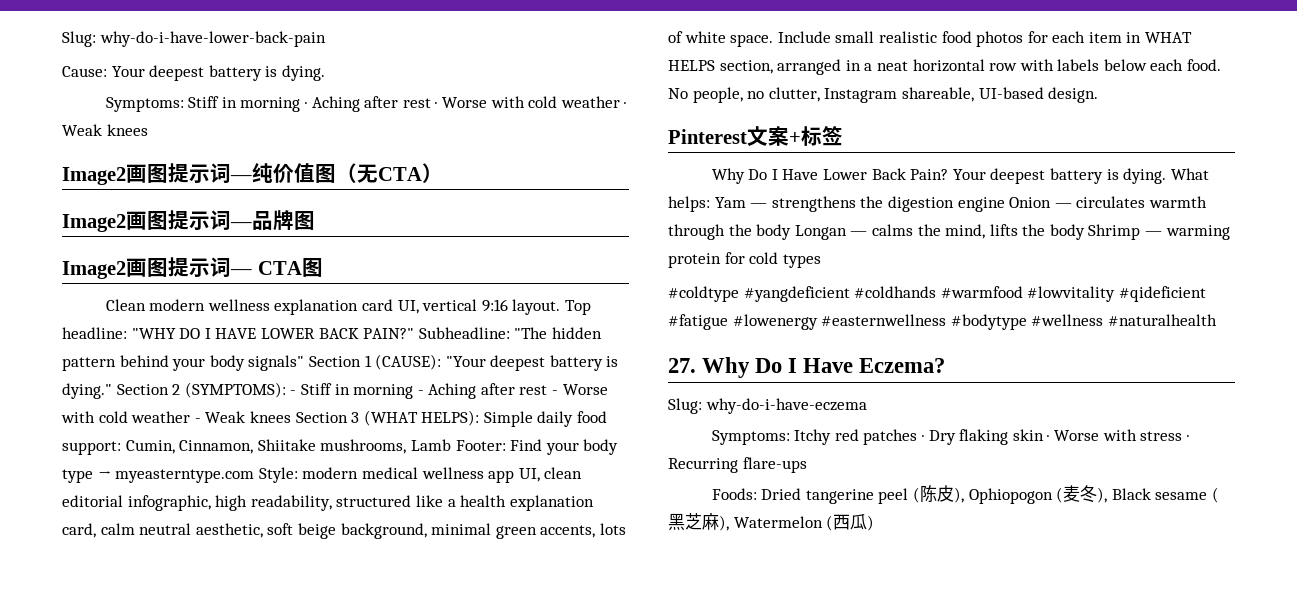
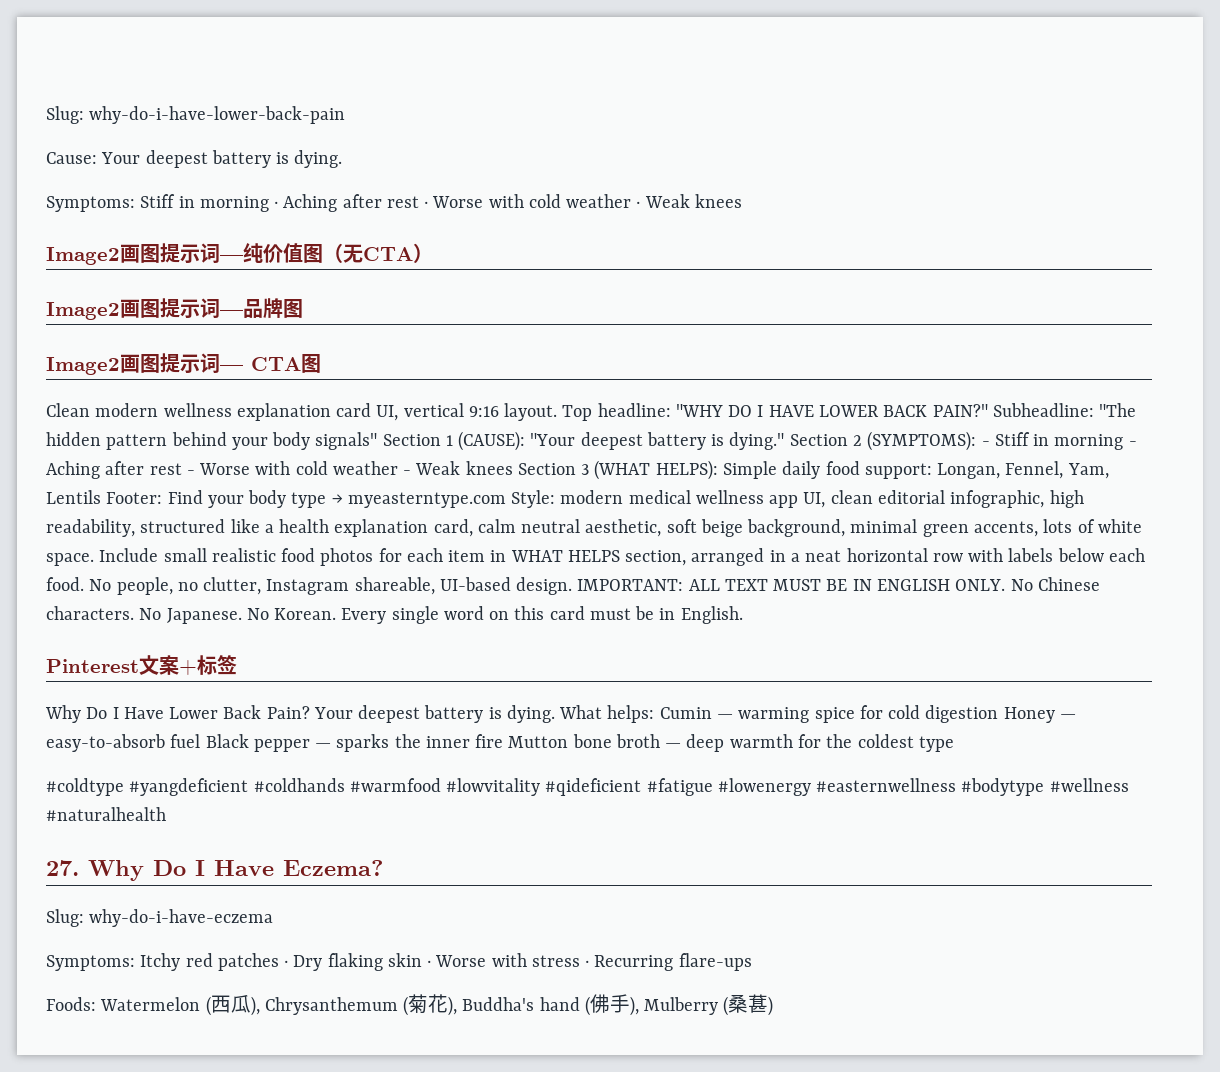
[125,439,451,454] Cumin, Cinnamon, Shiitake mushrooms, Lamb -> [937,461,1109,479] [46,490,101,504] Longan, Fennel, Yam, Lentils
(1099, 95) none -> [577,577,1100,591] [46,606,743,624] IMPORTANT: ALL TEXT MUST BE IN ENGLISH ONLY. No Chinese characters. No Japanese. No Korean. Every single word on this card must be in English.
[714,196,1207,212] [668,224,1141,240] Yam — strengthens the digestion engine Onion — circulates warmth through the body Longan — calms the mind, lifts the body Shrimp -> [659,707,712,719] Cumin
[668,253,721,268] protein -> [814,707,855,723] spice
[782,254,821,268] types -> [925,705,1076,723] [46,734,954,752] digestion Honey — easy-to-absorb fuel Black pepper — sparks the inner fire Mutton bone broth — deep warmth for the coldest type
[761,485,1219,504] [668,513,868,531] Dried tangerine peel (陈皮), Ophiopogon (麦冬), Black sesame (黑芝麻), Watermelon (西瓜 -> [100,994,769,1016] Watermelon (西瓜), Chrysanthemum (菊花), Buddha's hand (佛手), Mulberry (桑葚

